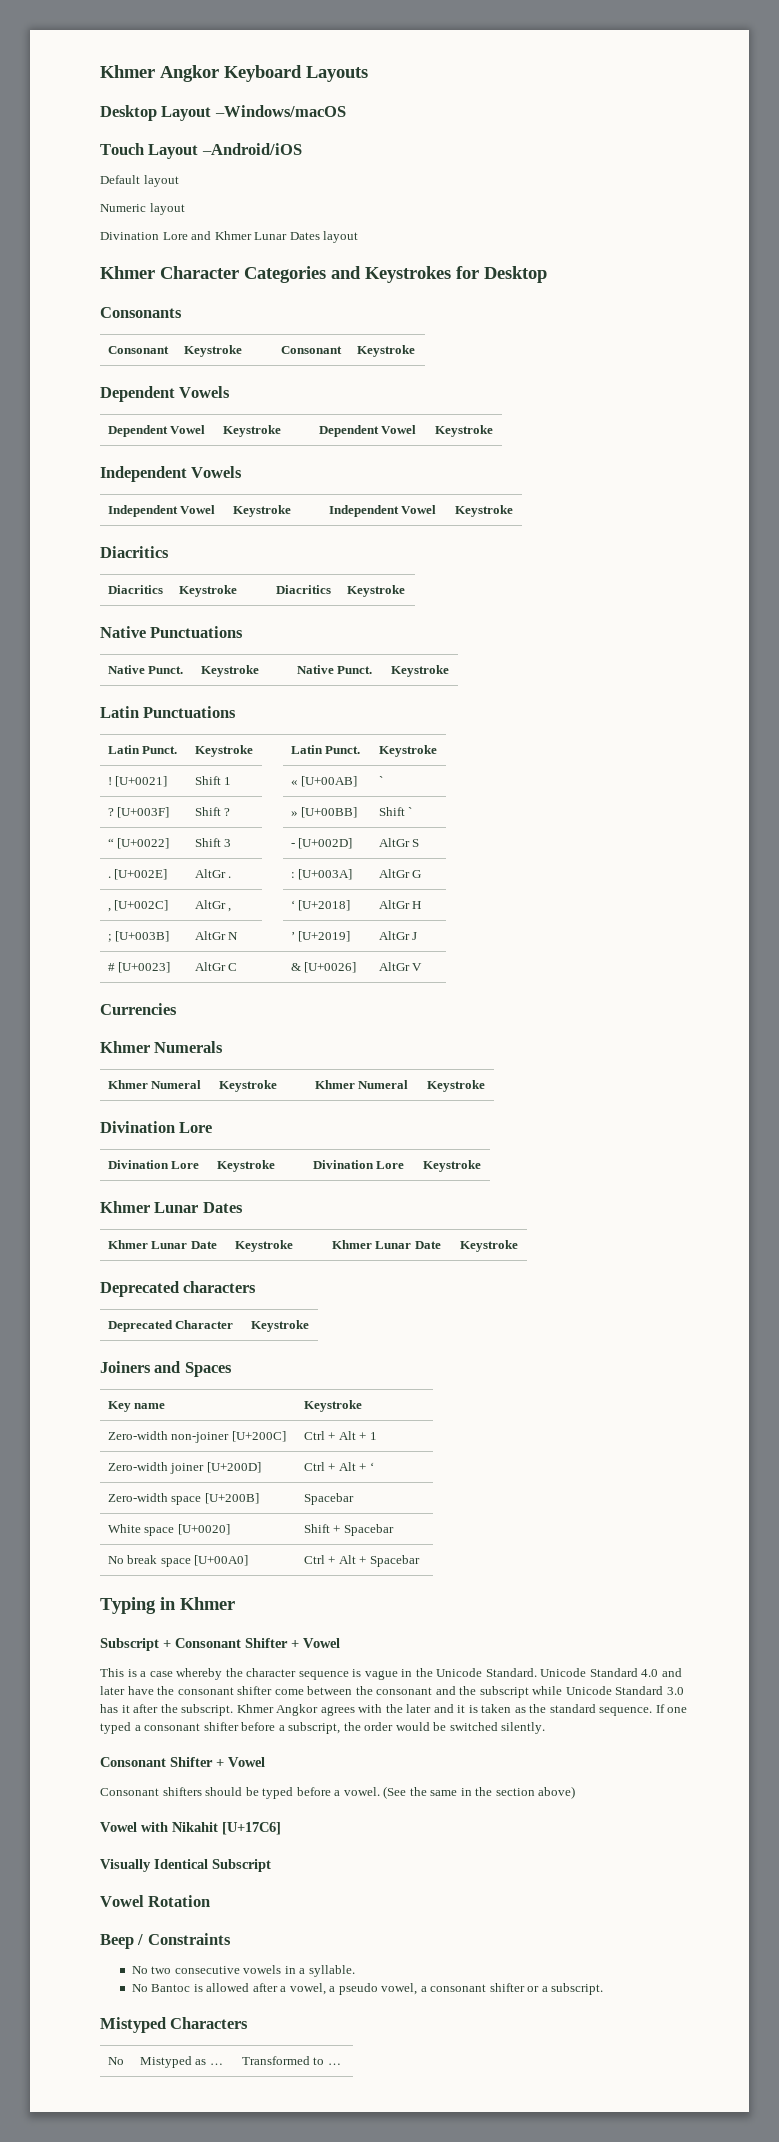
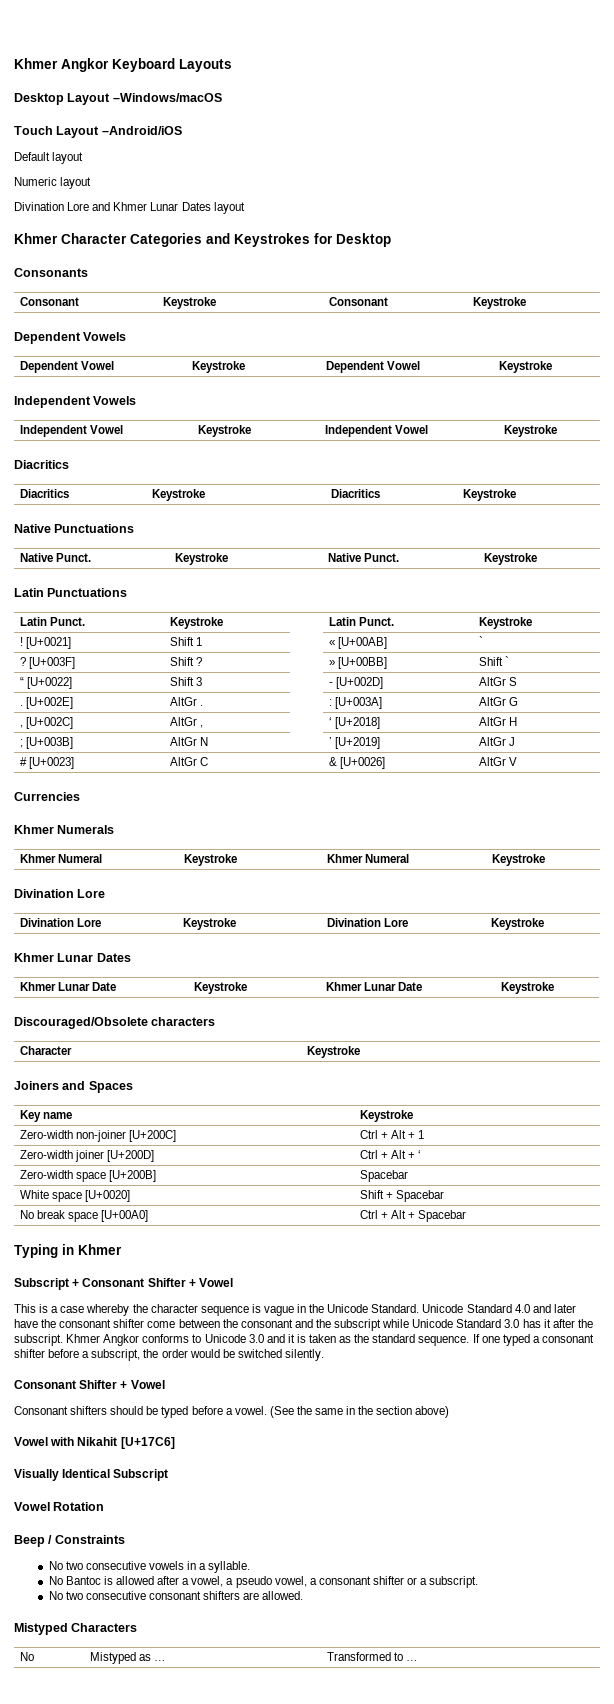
[100,1281,179,1297] Deprecated -> [14,1017,148,1029] Discouraged/Obsolete
[107,1320,173,1332] Deprecated -> (216, 1021) none
[320,1704,432,1716] agrees with the later -> [142,1334,264,1343] conforms to Unicode 3.0
(604, 1989) none -> [48,1591,304,1600] // No two consecutive consonant shifters are allowed.

